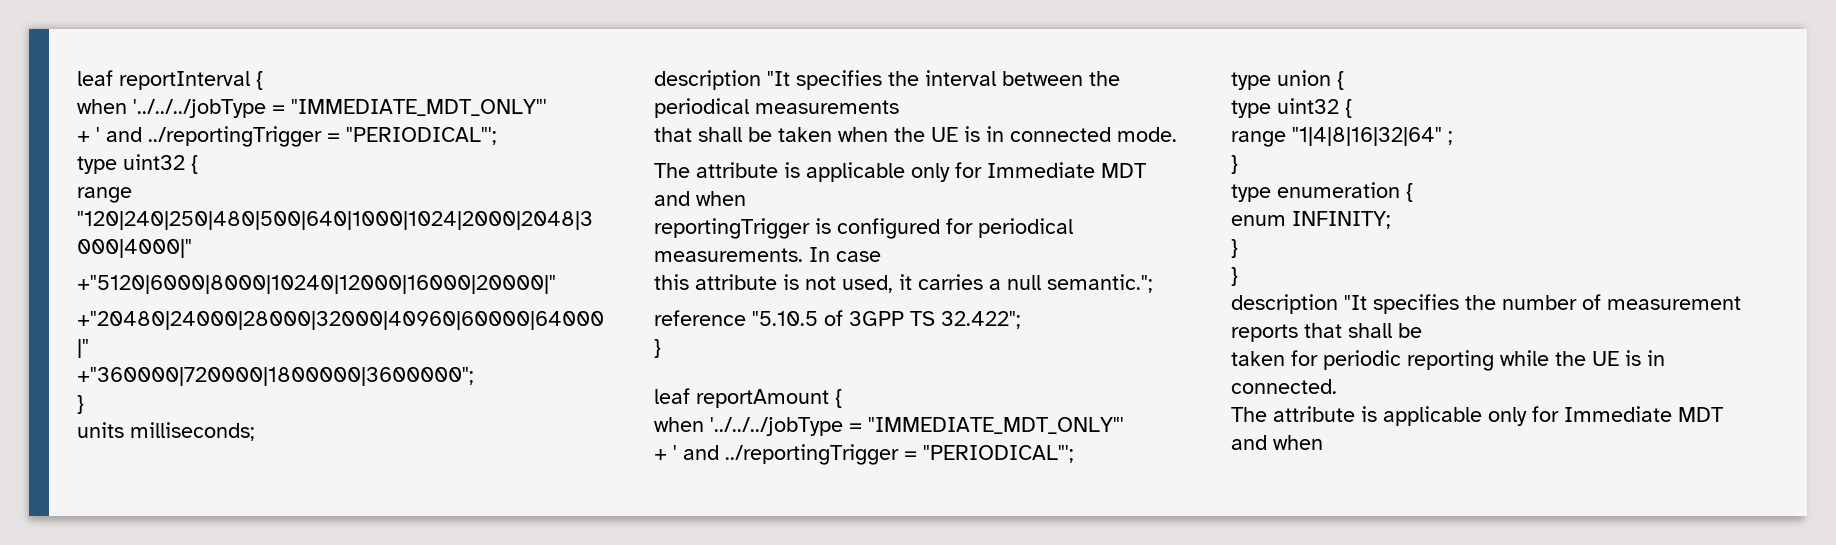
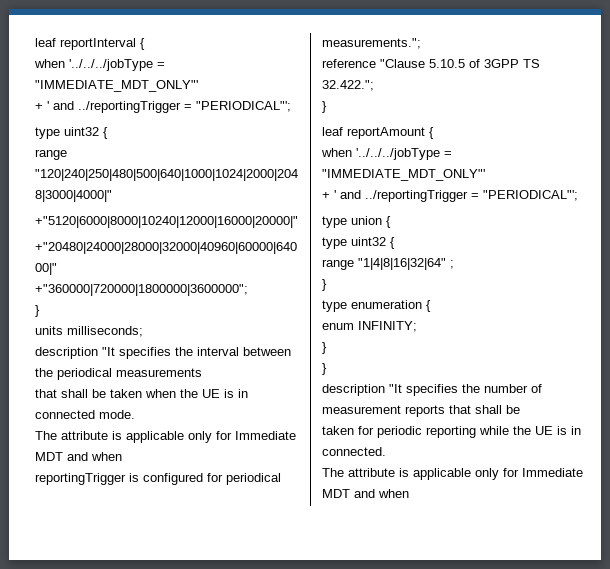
[654,247,881,262] [654,274,1153,293] measurements. In case // this attribute is not used, it carries a null semantic."; -> [322,38,421,49] measurements.";
[752,311,818,326] "5.10.5 -> [380,59,465,68] "Clause 5.10.5
[941,311,1021,329] 32.422"; -> [322,80,374,91] 32.422.";

